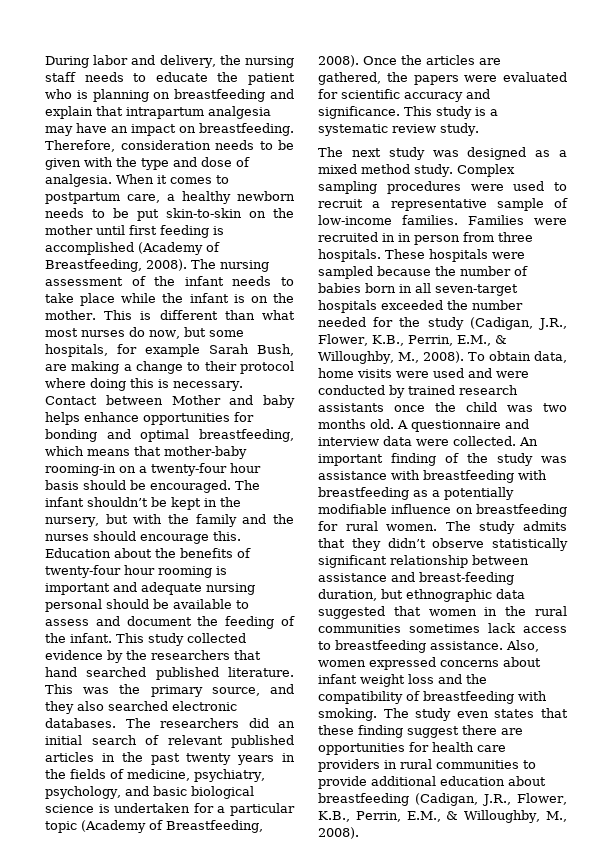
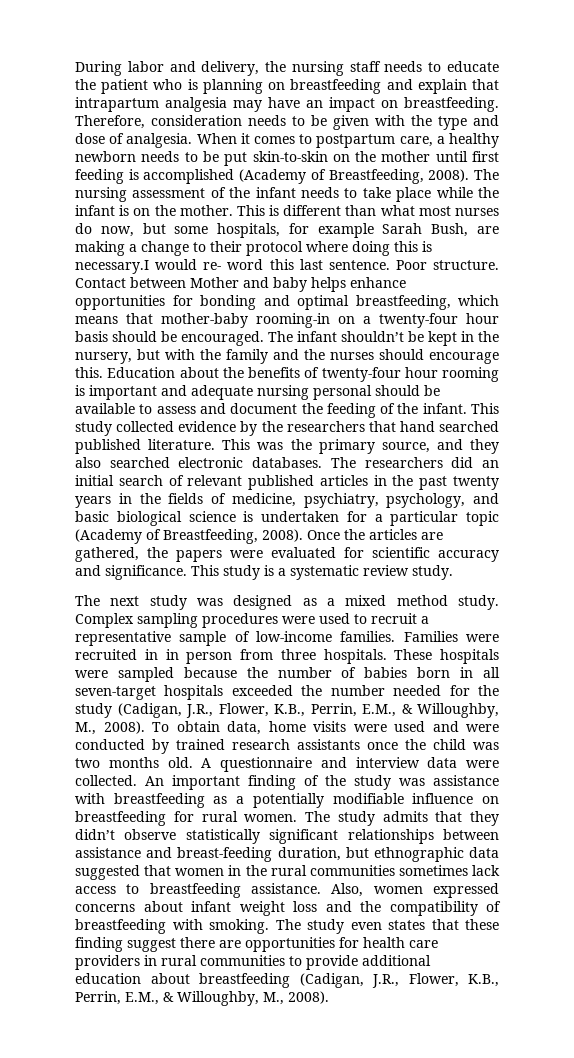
[173,381,243,391] necessary. -> [75,259,499,274] necessary.I would re- word this last sentence. Poor structure.
[518,470,547,480] [318,487,409,500] with breastfeeding -> (205, 800) none
[390,555,468,568] relationship -> [347,829,434,844] relationships

